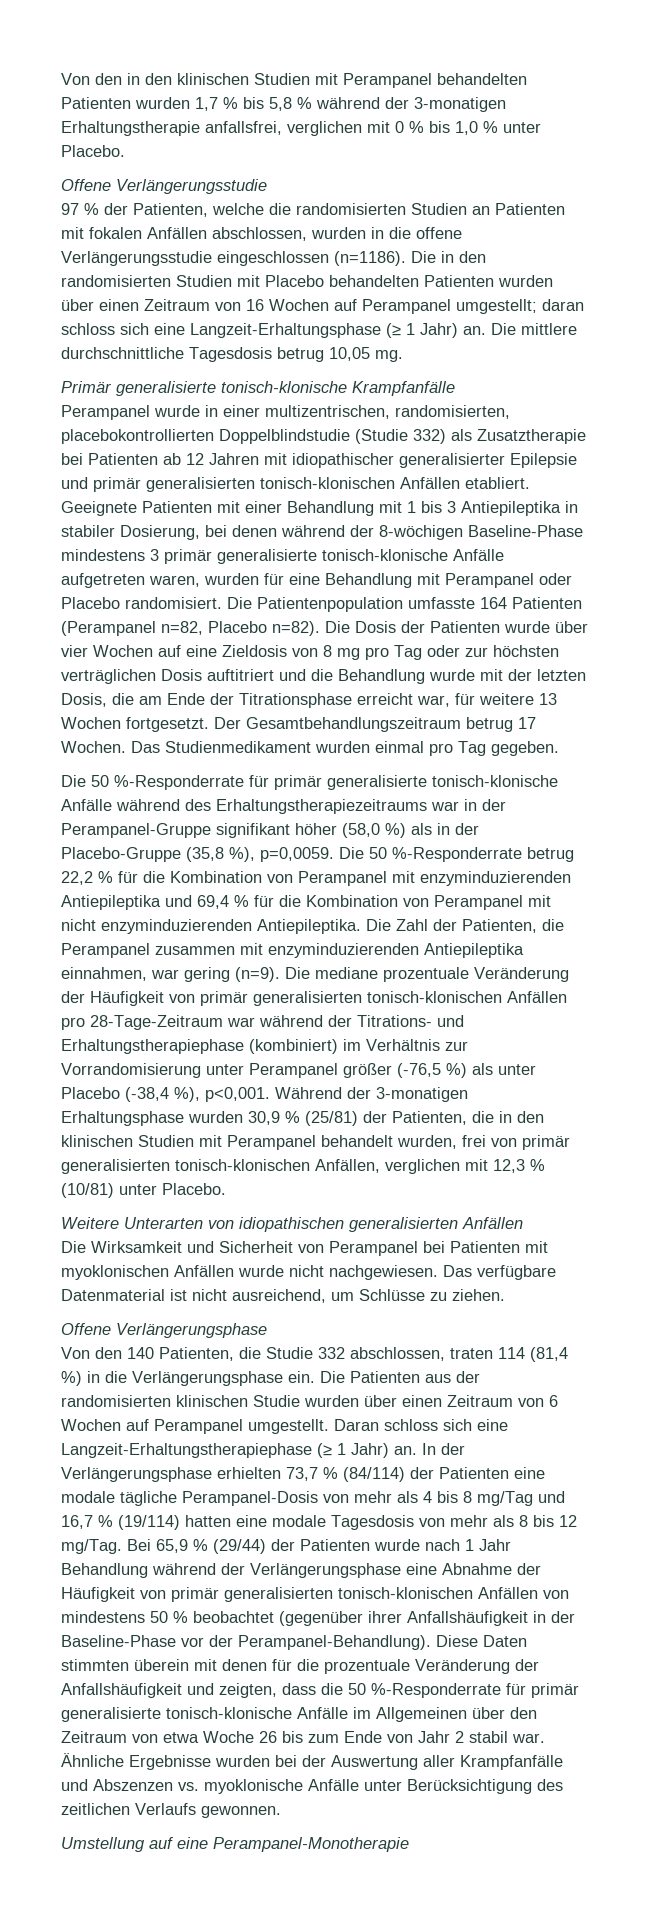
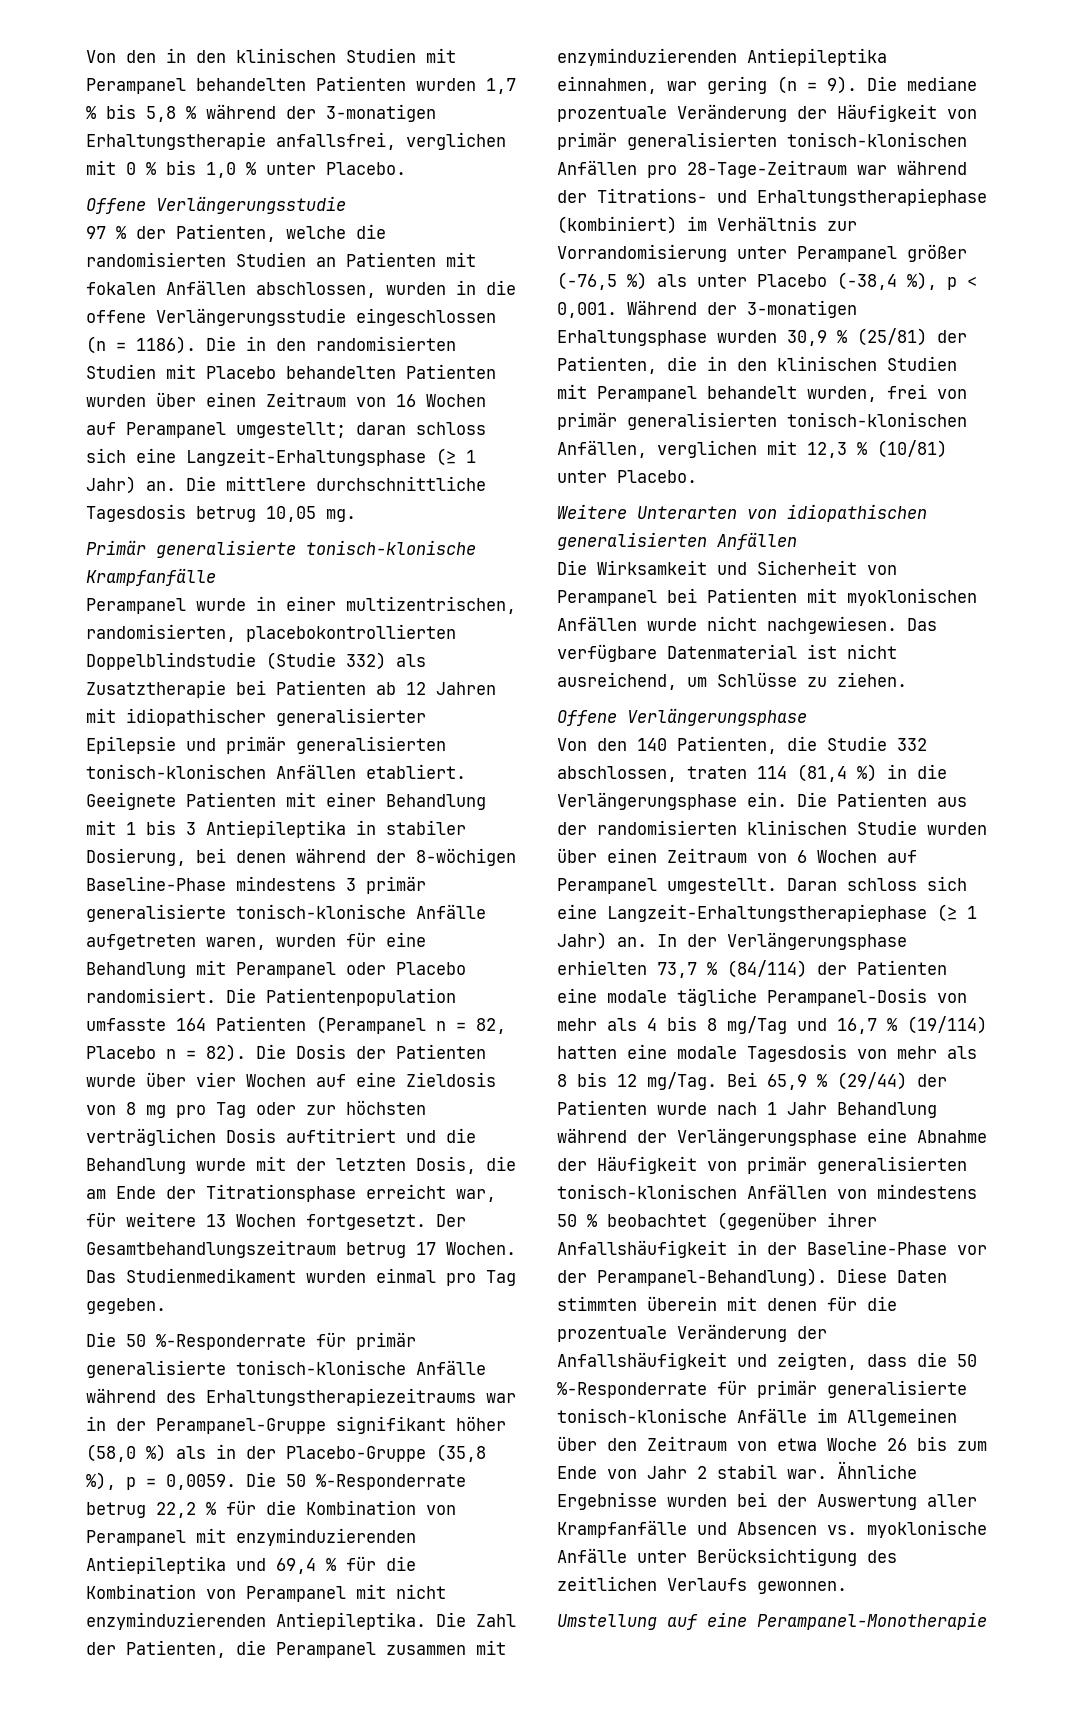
[334,251,406,266] (n=1186). -> [86,336,196,354] (n = 1186).
[161,621,320,636] n=82, Placebo n=82). -> [436,1018,506,1034] [86,1044,246,1062] n = 82, Placebo n = 82).
[260,847,334,862] p=0,0059. -> [126,1474,236,1490] p = 0,0059.
[235,967,280,982] (n=9). -> [777,76,857,94] (n = 9).
[205,1087,270,1102] p<0,001. -> [947,276,977,290] [557,302,617,318] p < 0,001.
[93,1779,173,1791] Abszenzen -> [737,1522,817,1535] Absencen

